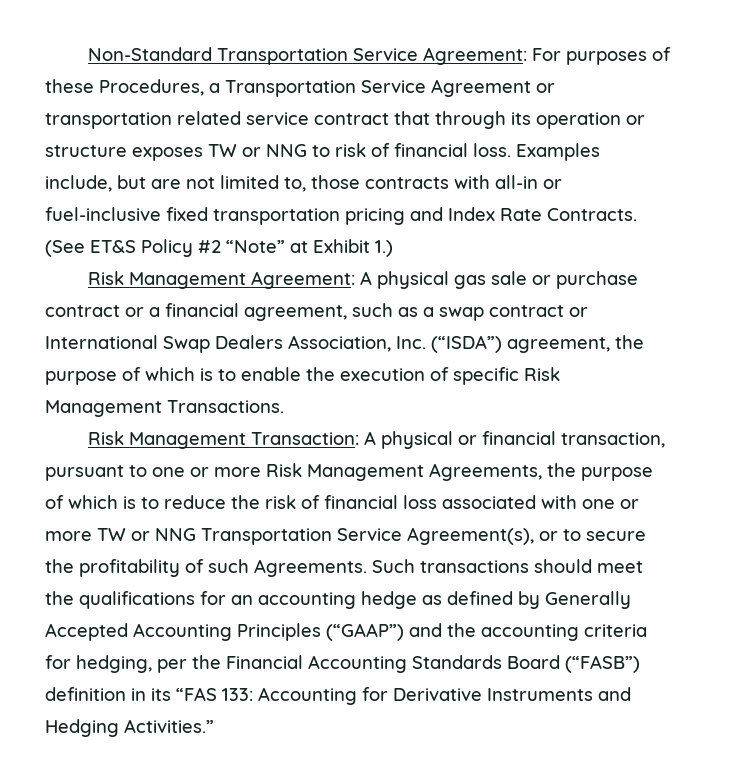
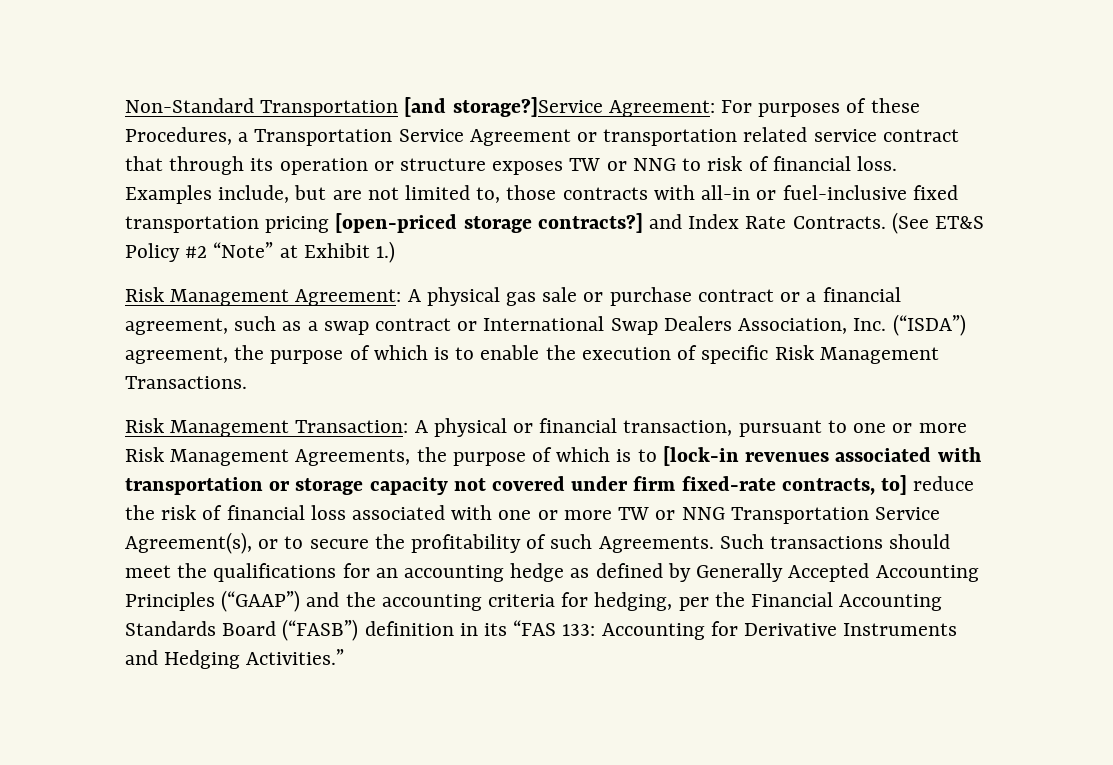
[352,48,418,61] Service -> [404,97,603,117] [and storage?]Service
(405, 216) none -> [335,213,643,233] [open-priced storage contracts?]
(159, 503) none -> [662,446,981,466] [125,475,908,495] [lock-in revenues associated with transportation or storage capacity not covered under firm fixed-rate contracts, to]

